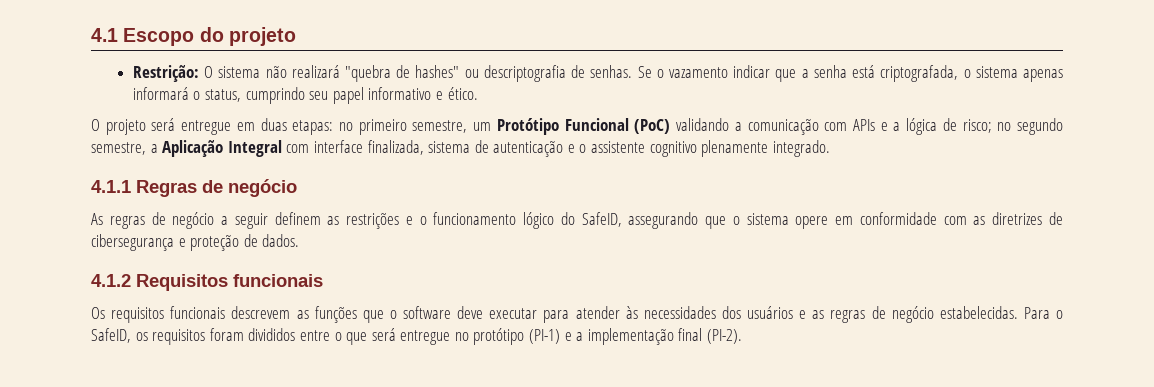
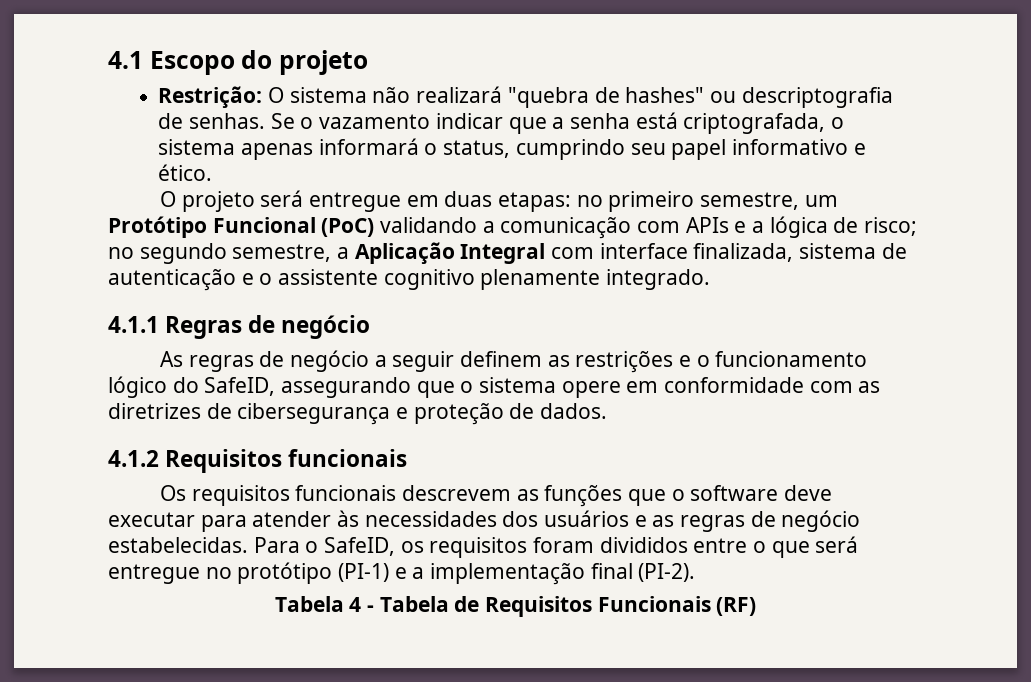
(743, 336) none -> [274,596,757,617] // Tabela 4 - Tabela de Requisitos Funcionais (RF)

